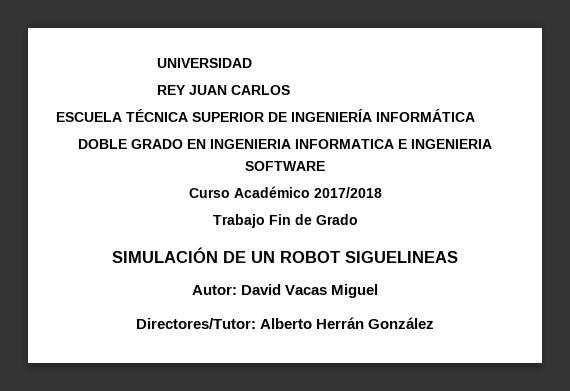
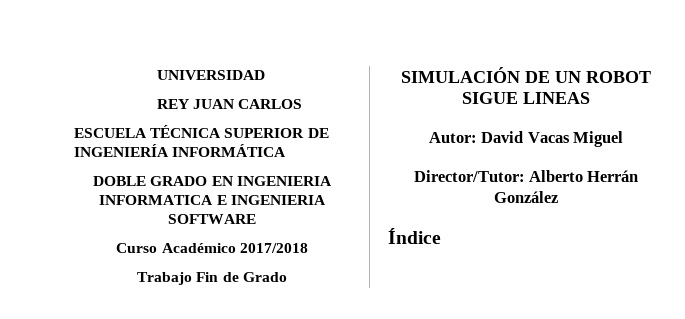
[345,251,458,263] SIGUELINEAS -> [462,92,590,104] SIGUE LINEAS
[135,318,256,329] Directores/Tutor: -> [413,170,525,182] Director/Tutor:
(435, 323) none -> [388,228,441,244] // Índice

